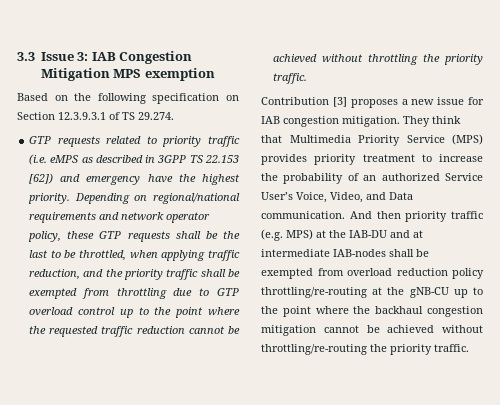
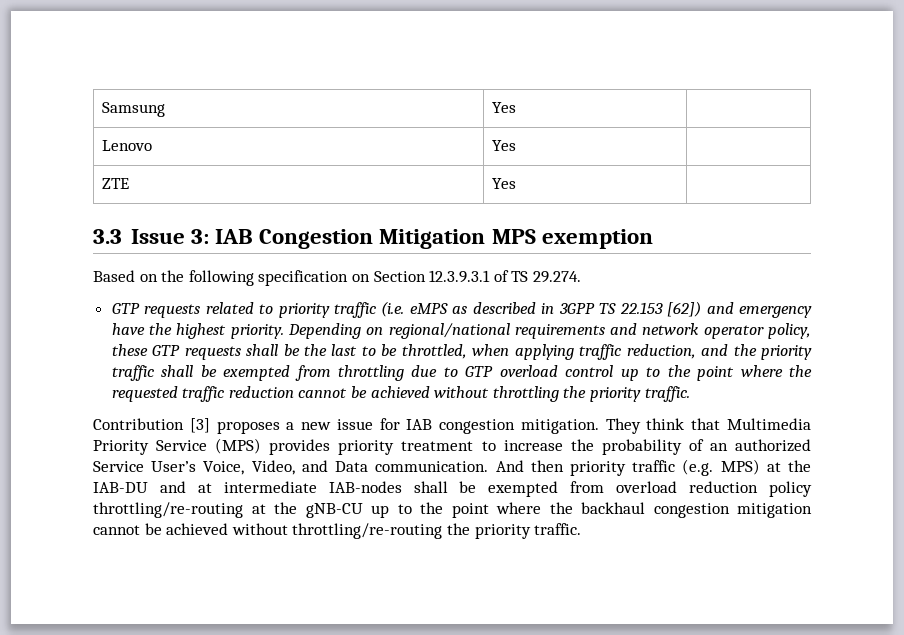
(17, 56) none -> [101,102,165,117] [491,102,516,113] [101,140,152,151] [491,140,516,151] [101,178,129,189] [491,178,516,189] Samsung | Yes | // Lenovo | Yes | // ZTE | Yes | //

